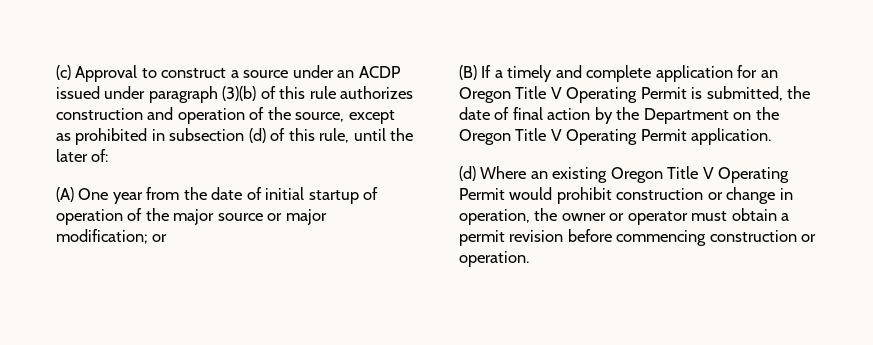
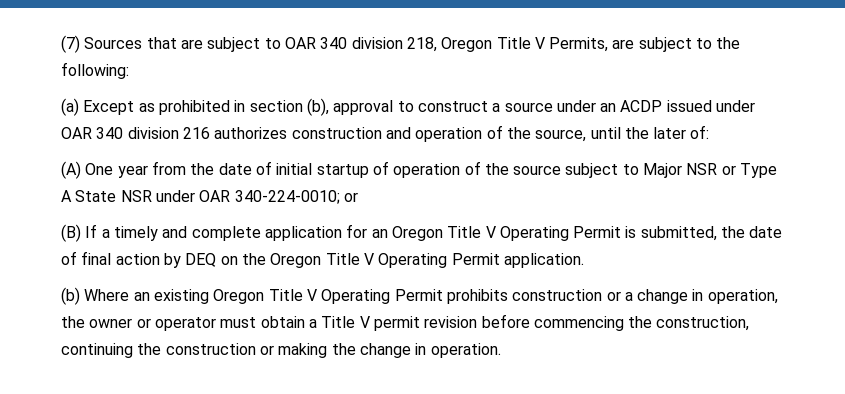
[56,65,138,82] (c) Approval -> [61,35,741,53] [61,62,129,79] [61,98,394,116] (7) Sources that are subject to OAR 340 division 218, Oregon Title V Permits, are subject to the following: // (a) Except as prohibited in section (b), approval
[148,86,336,103] paragraph (3)(b) of this rule -> [61,127,210,139] OAR 340 division 216
[348,110,395,124] [56,128,350,145] except as prohibited in subsection (d) of this rule, -> (587, 135) none
[173,209,327,225] [56,229,148,244] major source or major modification; -> [513,163,778,178] [61,190,340,204] source subject to Major NSR or Type A State NSR under OAR 340-224-0010;
[616,107,729,124] the Department -> [185,253,217,267] DEQ
[459,166,476,181] (d) -> [61,287,80,305] (b)
[509,187,723,204] would prohibit construction or -> [446,289,633,304] prohibits construction or a
(790, 217) none -> [321,316,370,328] Title V
[709,230,817,242] construction or -> [628,316,750,331] [61,343,427,358] the construction, continuing the construction or making the change in

